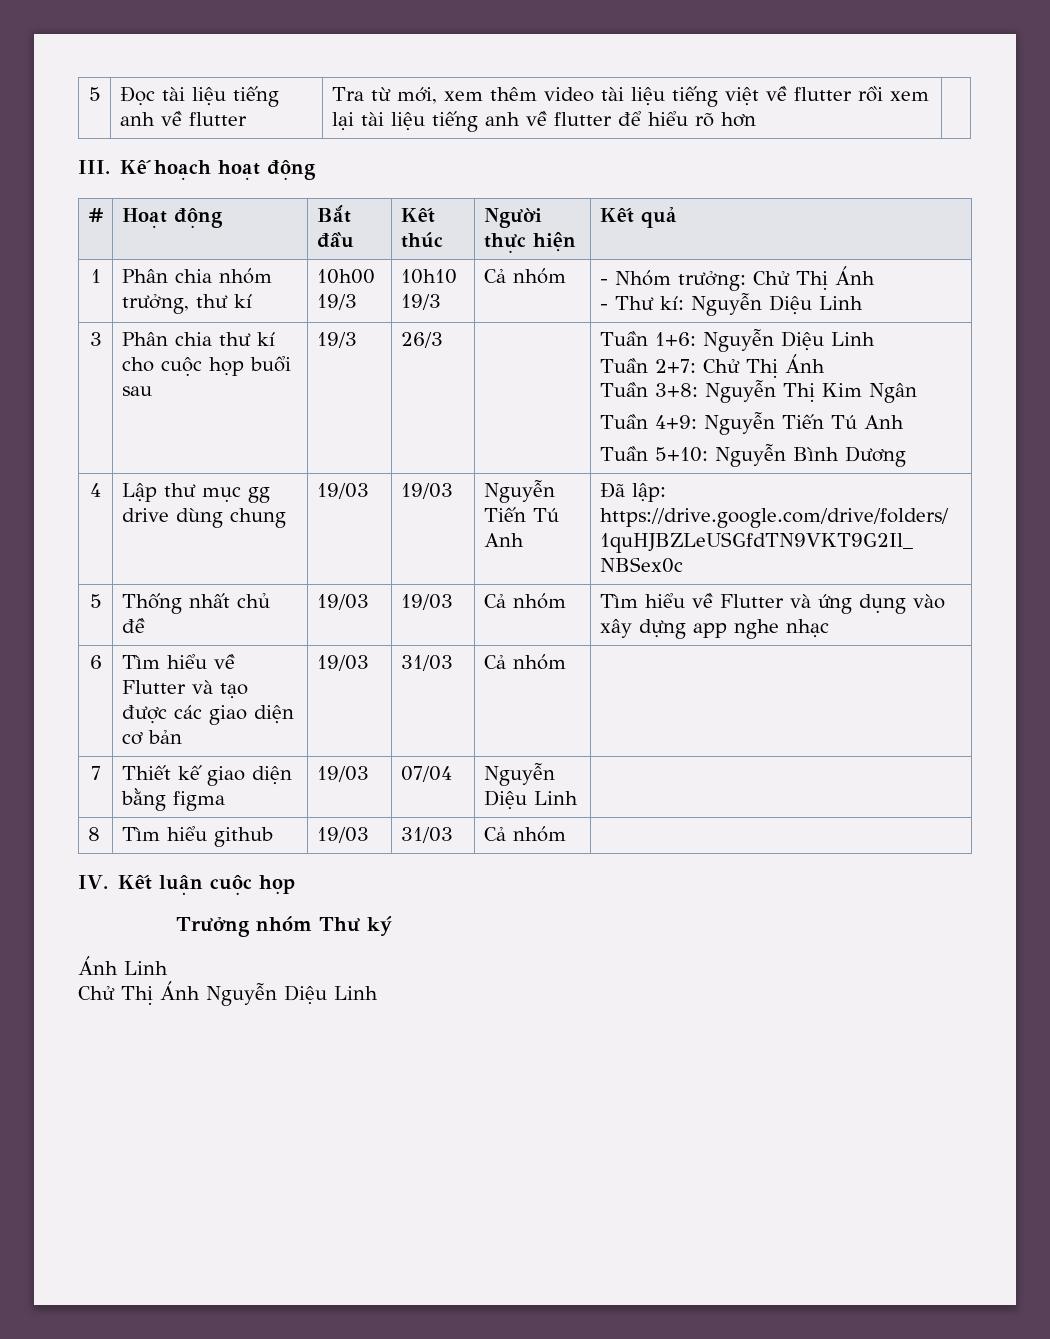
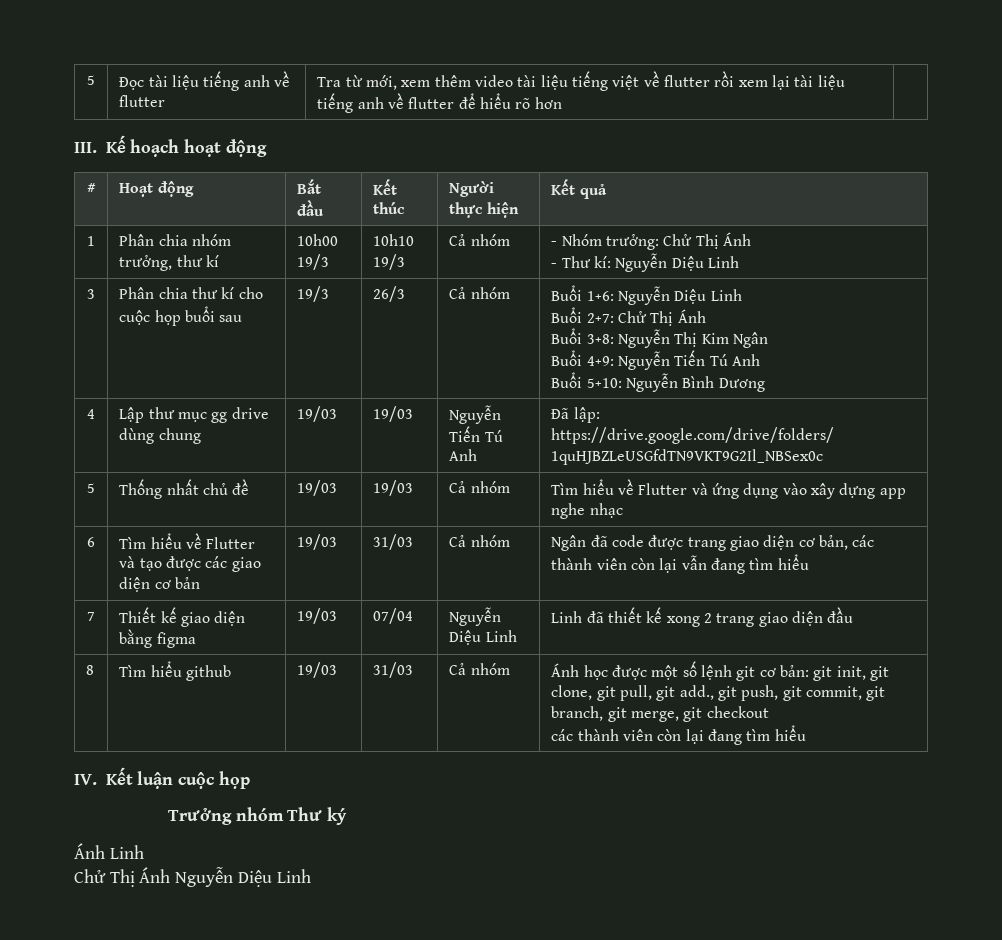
[599,331,648,346] | Tuần -> [449,287,510,299] [551,285,583,301] Cả nhóm | Buổi
[599,358,648,373] Tuần -> [551,307,583,323] Buổi
[599,382,648,397] Tuần -> [551,328,583,344] Buổi
[599,414,648,429] Tuần -> [551,350,583,366] Buổi
[599,446,648,461] Tuần -> [551,372,583,388] Buổi
(566, 662) none -> [551,535,875,551] [551,554,809,574] Ngân đã code được trang giao diện cơ bản, các thành viên còn lại vẫn đang tìm hiểu
(578, 798) none -> [551,607,854,627] Linh đã thiết kế xong 2 trang giao diện đầu
(566, 834) none -> [551,661,890,681] [551,685,886,701] [551,706,769,722] [551,725,806,745] Ánh học được một số lệnh git cơ bản: git init, git clone, git pull, git add., git push, git commit, git branch, git merge, git checkout // các thành viên còn lại đang tìm hiểu

